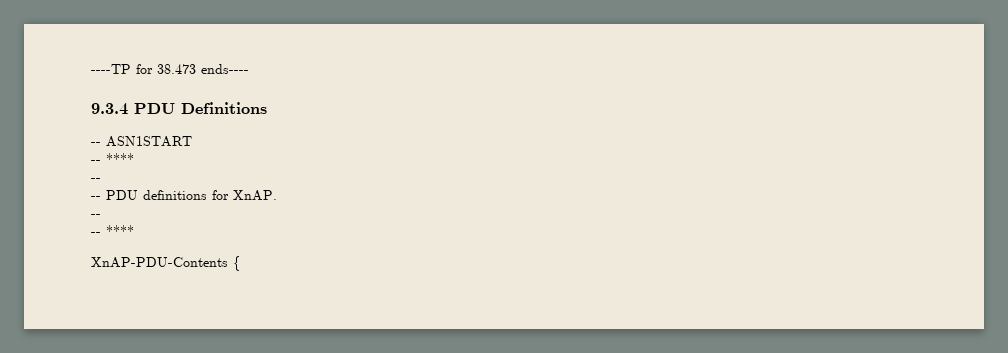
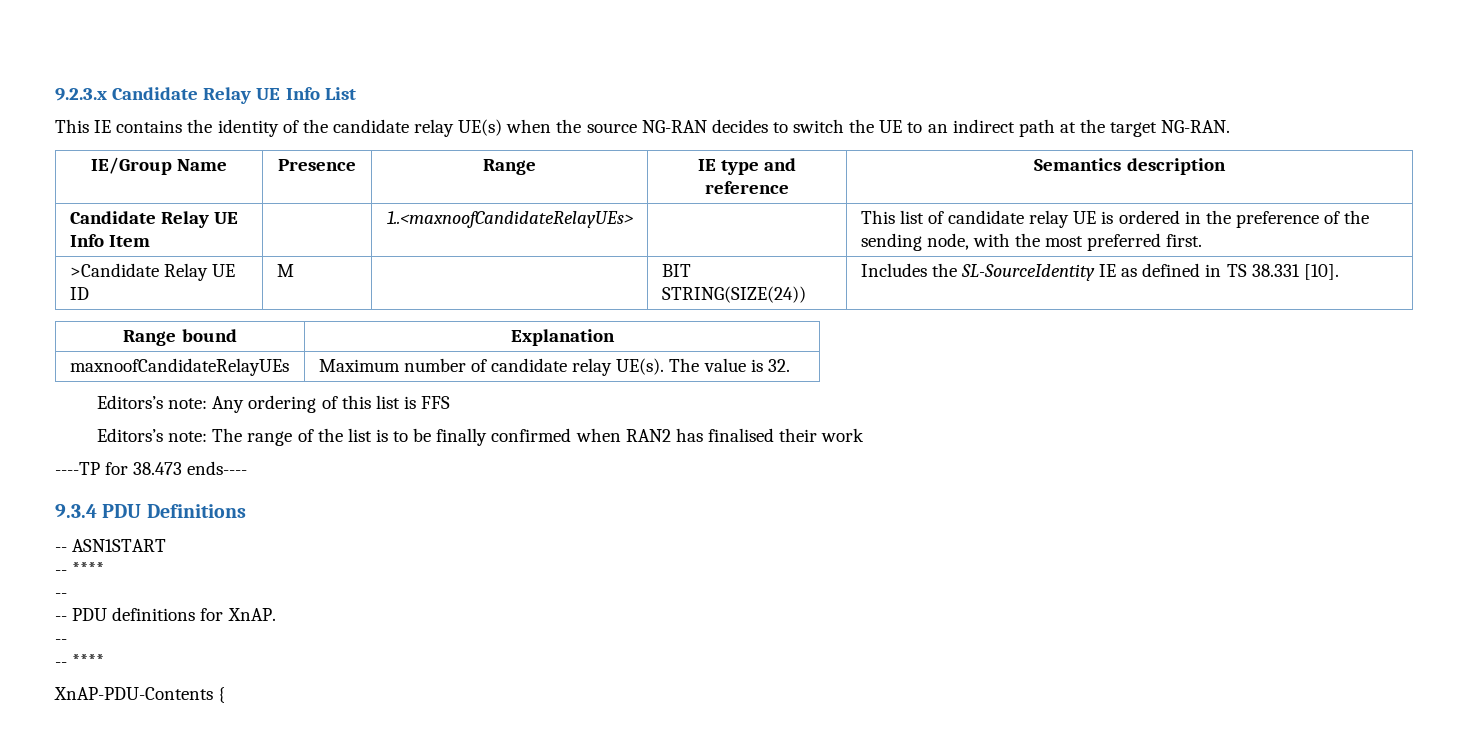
(91, 69) none -> [55,87,356,104] [55,119,1231,137] [90,157,228,175] [278,159,356,171] [483,159,536,175] [697,158,797,175] [705,181,789,194] [1034,158,1226,175] [69,211,238,228] [69,234,150,247] [386,211,633,228] [860,210,1370,228] [860,233,1203,251] [69,263,235,281] [69,287,89,300] [276,264,294,277] [661,264,691,277] [661,286,806,303] [860,263,1339,281] [123,329,237,346] [510,329,615,346] [69,358,289,376] [318,358,790,376] [97,395,451,413] [97,428,865,446] 9.2.3.x Candidate Relay UE Info List // This IE contains the identity of the candidate relay UE(s) when the source NG-RAN decides to switch the UE to an indirect path at the target NG-RAN. // IE/Group Name | Presence | Range | IE type and reference | Semantics description // Candidate Relay UE Info Item | | 1..<maxnoofCandidateRelayUEs> | | This list of candidate relay UE is ordered in the preference of the sending node, with the most preferred first. // >Candidate Relay UE ID | M | | BIT STRING(SIZE(24)) | Includes the SL-SourceIdentity IE as defined in TS 38.331 [10]. // Range bound | Explanation // maxnoofCandidateRelayUEs | Maximum number of candidate relay UE(s). The value is 32. // Editors’s note: Any ordering of this list is FFS // Editors’s note: The range of the list is to be finally confirmed when RAN2 has finalised their work //

